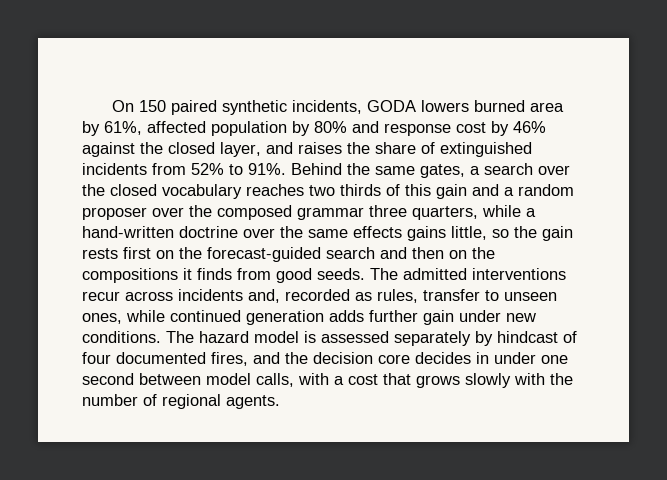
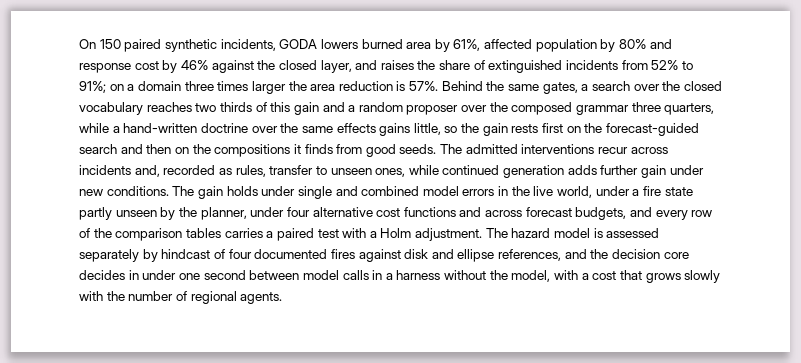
[248,163,286,175] 91%. -> [79,81,439,94] 91%; on a domain three times larger the area reduction is 57%.
(194, 337) none -> [197,186,693,199] [79,207,713,220] [79,228,508,241] gain holds under single and combined model errors in the live world, under a fire state partly unseen by the planner, under four alternative cost functions and across forecast budgets, and every row of the comparison tables carries a paired test with a Holm adjustment. The
[211,352,248,366] fires, -> [330,249,562,262] fires against disk and ellipse references,
[256,373,294,387] calls, -> [342,270,551,282] calls in a harness without the model,

